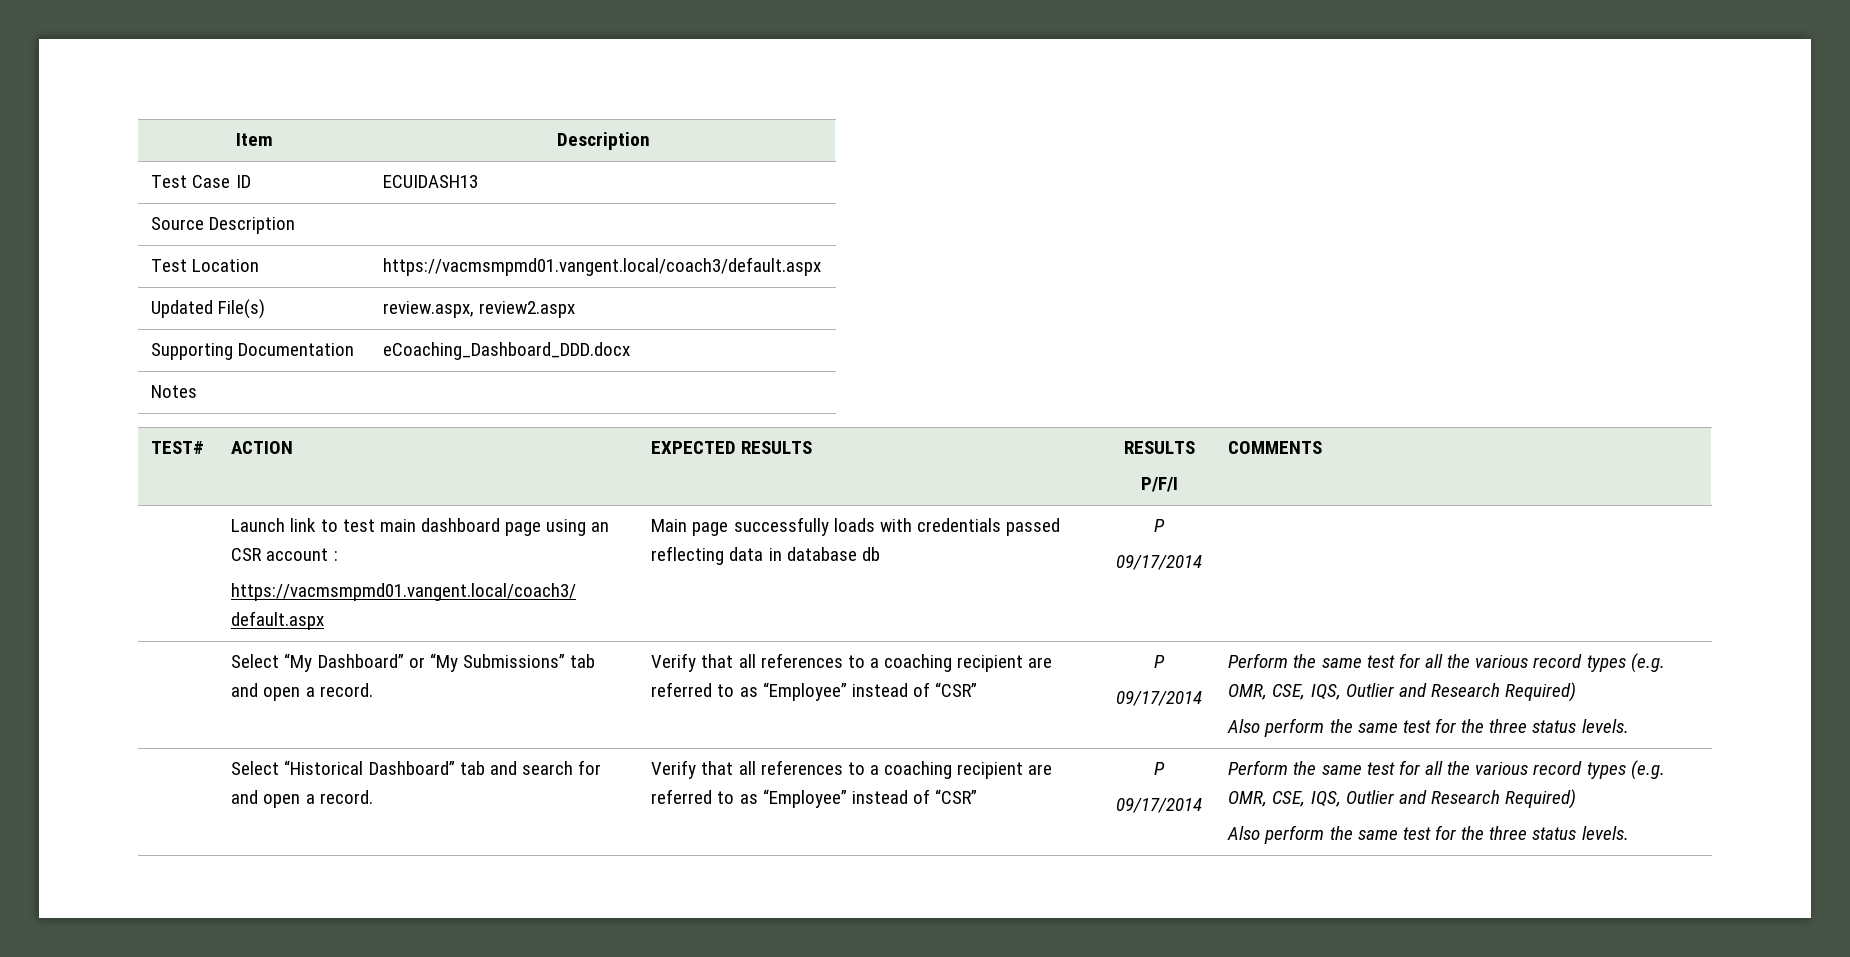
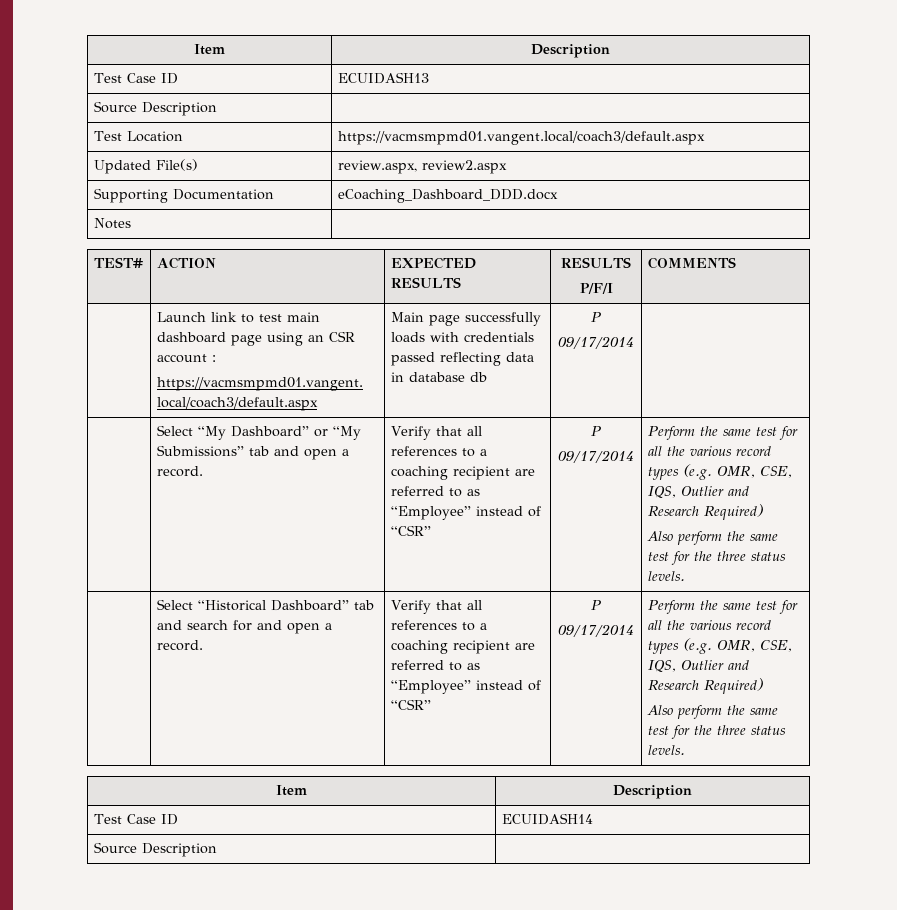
(1629, 833) none -> [276,785,307,796] [613,785,692,799] [93,814,178,825] [501,813,593,825] [93,842,217,857] // Item | Description // Test Case ID | ECUIDASH14 // Source Description |

